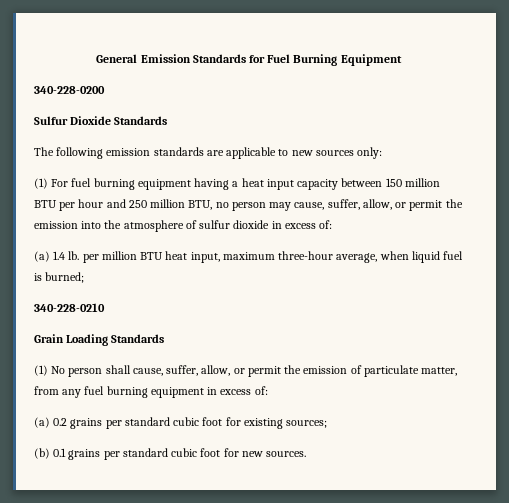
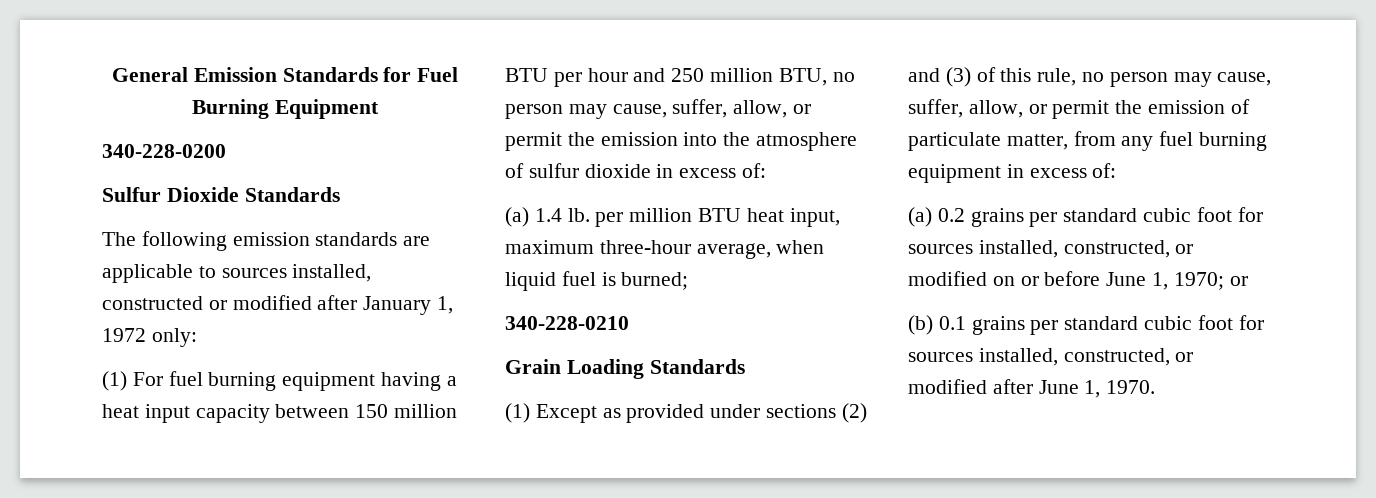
[291,150,354,156] new sources -> [221,264,372,282] [102,295,454,315] [102,328,146,342] sources installed, constructed or modified after January 1, 1972
[51,365,131,377] No person shall -> [535,403,867,423] [908,67,1212,87] Except as provided under sections (2) and (3) of this rule, no person may
[243,418,328,429] existing sources; -> [908,240,1194,258] [908,271,1248,290] sources installed, constructed, or modified on or before June 1, 1970; or
[241,451,307,457] new sources. -> [908,348,1194,366] [908,379,1156,398] sources installed, constructed, or modified after June 1, 1970.

